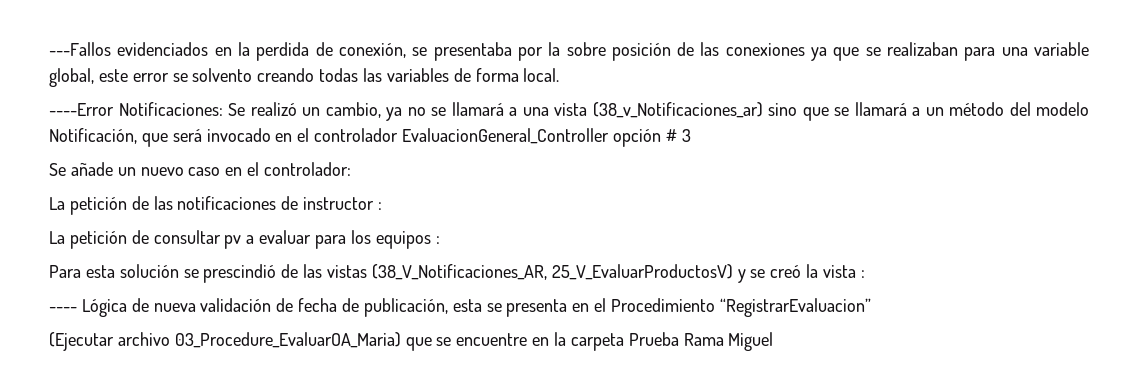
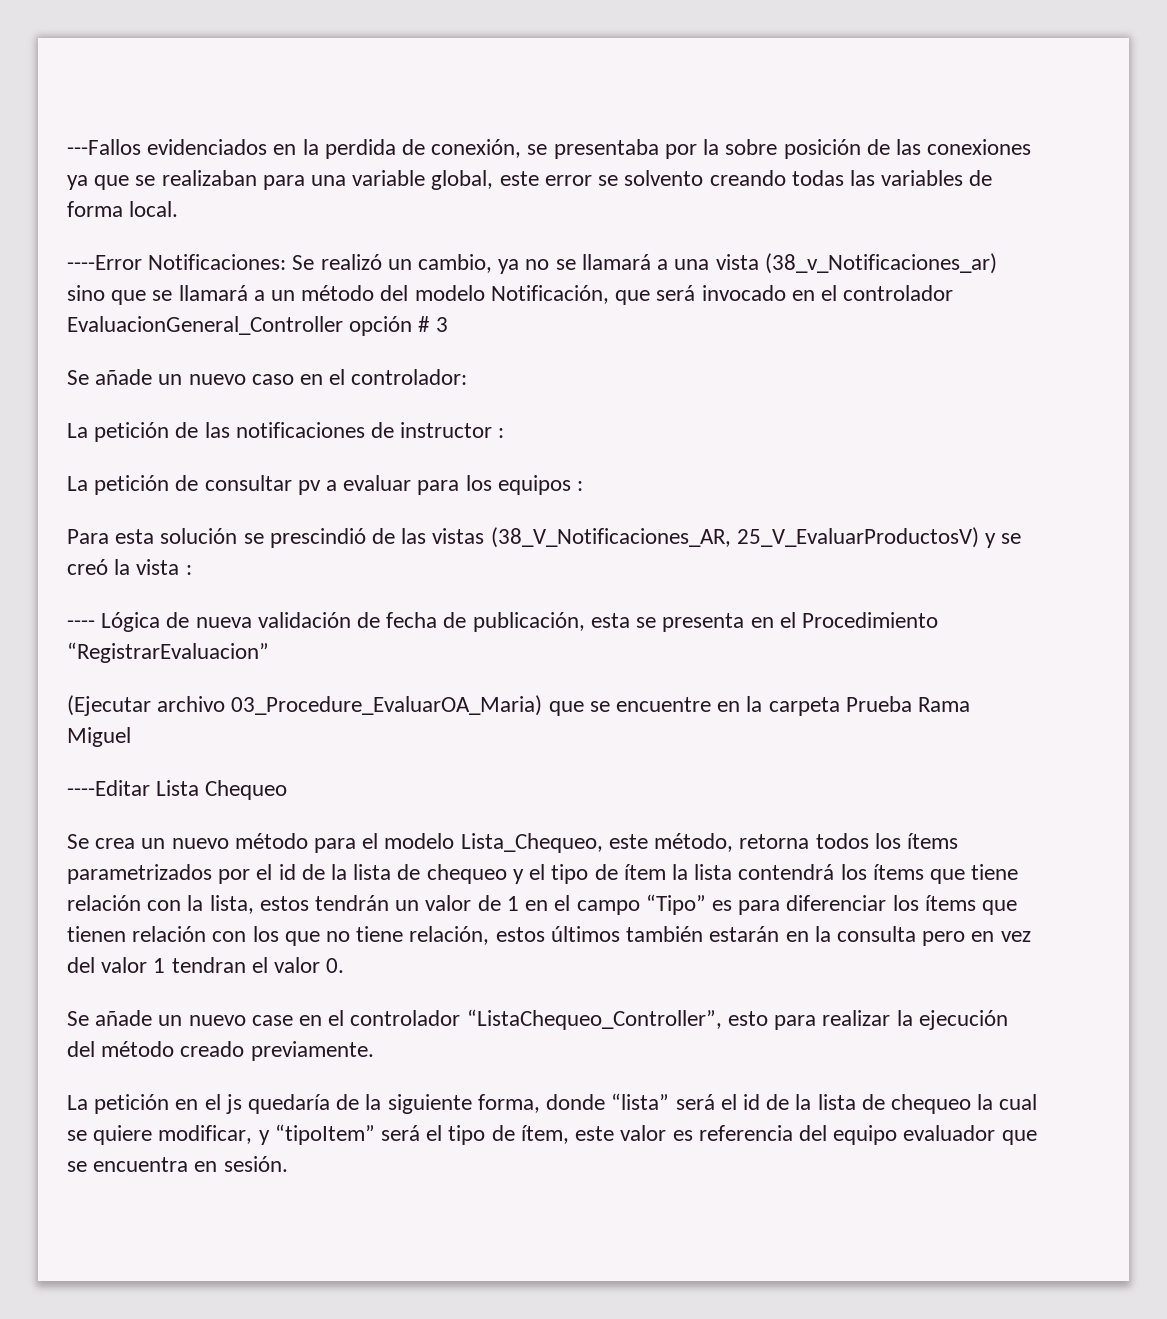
(774, 341) none -> [67,780,288,800] [67,833,958,853] [67,864,1019,884] [67,894,1017,915] [67,926,1031,946] [67,957,345,973] [67,1009,1008,1030] [67,1041,374,1061] [67,1093,1038,1114] [67,1124,1037,1145] [67,1156,288,1172] // ----Editar Lista Chequeo // Se crea un nuevo método para el modelo Lista_Chequeo, este método, retorna todos los ítems parametrizados por el id de la lista de chequeo y el tipo de ítem la lista contendrá los ítems que tiene relación con la lista, estos tendrán un valor de 1 en el campo “Tipo” es para diferenciar los ítems que tienen relación con los que no tiene relación, estos últimos también estarán en la consulta pero en vez del valor 1 tendran el valor 0. // Se añade un nuevo case en el controlador “ListaChequeo_Controller”, esto para realizar la ejecución del método creado previamente. // La petición en el js quedaría de la siguiente forma, donde “lista” será el id de la lista de chequeo la cual se quiere modificar, y “tipoItem” será el tipo de ítem, este valor es referencia del equipo evaluador que se encuentra en sesión.

